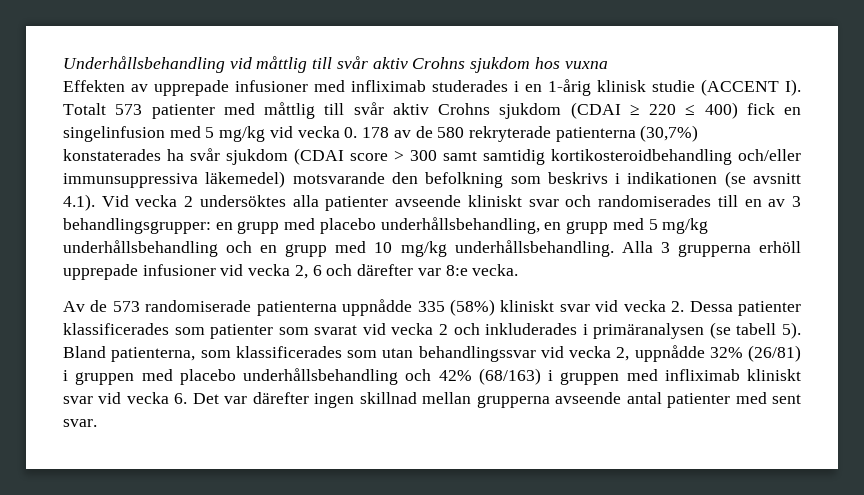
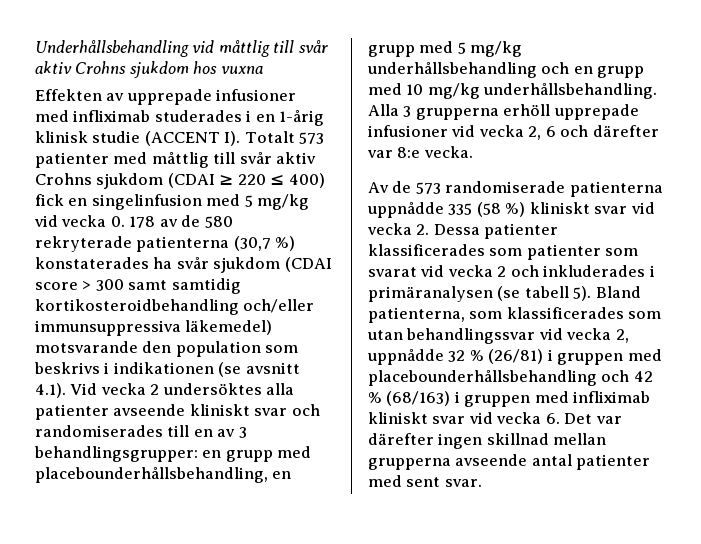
[640,125,699,142] (30,7%) -> [233,236,296,251] (30,7 %)
[425,172,504,188] befolkning -> [175,341,261,357] population
[319,217,540,234] placebo underhållsbehandling, -> [35,467,268,483] placebounderhållsbehandling,
[450,299,496,316] (58%) -> [476,202,526,217] (58 %)
[709,347,743,358] 32% -> [448,350,484,362] 32 %
[179,368,472,385] placebo underhållsbehandling och 42% -> [368,370,653,386] [368,392,382,403] placebounderhållsbehandling och 42 %

